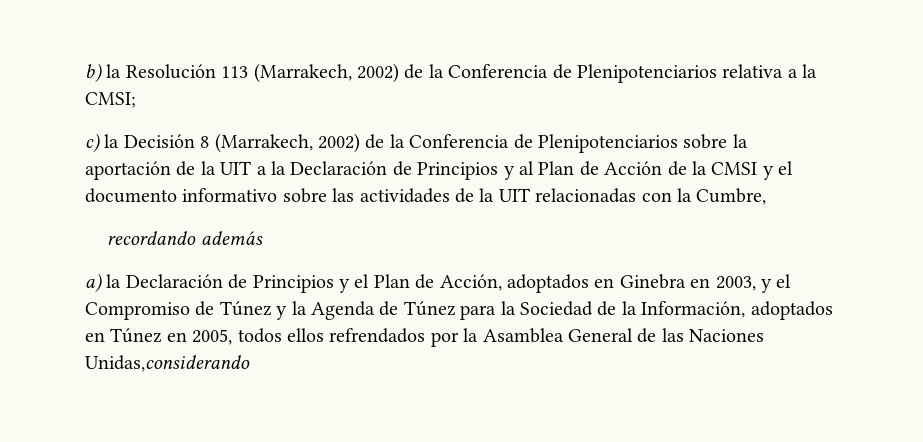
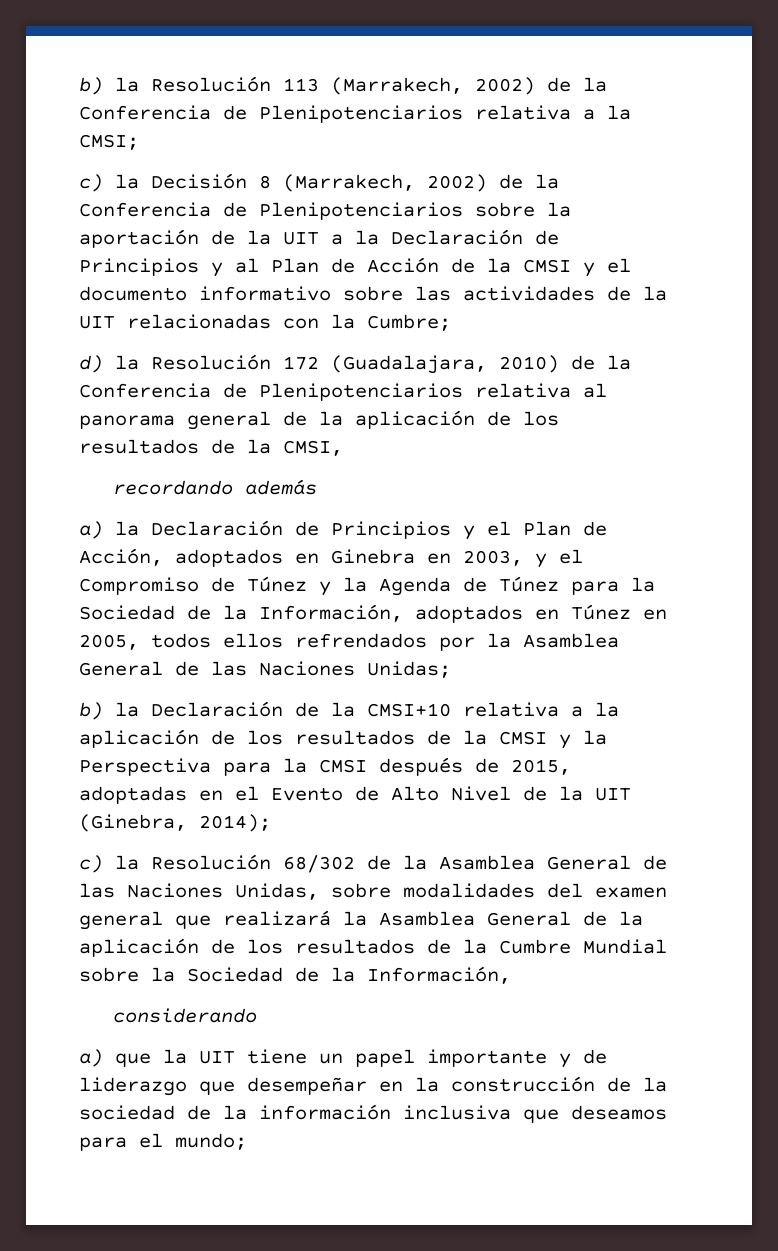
[696,188,767,205] Cumbre, -> [367,314,451,331] [79,354,631,374] [79,383,607,401] [79,410,559,430] [79,439,343,456] Cumbre; // d) la Resolución 172 (Guadalajara, 2010) de la Conferencia de Plenipotenciarios relativa al panorama general de la aplicación de los resultados de la CMSI,
[85,355,250,372] Unidas,considerando -> [367,661,451,678] [79,701,619,720] [79,729,607,749] [79,757,571,776] [79,786,631,804] [79,814,271,832] [79,854,667,873] [79,883,667,900] [79,910,643,930] [79,938,667,957] [79,966,511,984] [113,1008,258,1023] [79,1049,607,1068] [79,1076,667,1096] [79,1104,667,1123] [79,1133,247,1151] Unidas; // b) la Declaración de la CMSI+10 relativa a la aplicación de los resultados de la CMSI y la Perspectiva para la CMSI después de 2015, adoptadas en el Evento de Alto Nivel de la UIT (Ginebra, 2014); // c) la Resolución 68/302 de la Asamblea General de las Naciones Unidas, sobre modalidades del examen general que realizará la Asamblea General de la aplicación de los resultados de la Cumbre Mundial sobre la Sociedad de la Información, // considerando // a) que la UIT tiene un papel importante y de liderazgo que desempeñar en la construcción de la sociedad de la información inclusiva que deseamos para el mundo;

